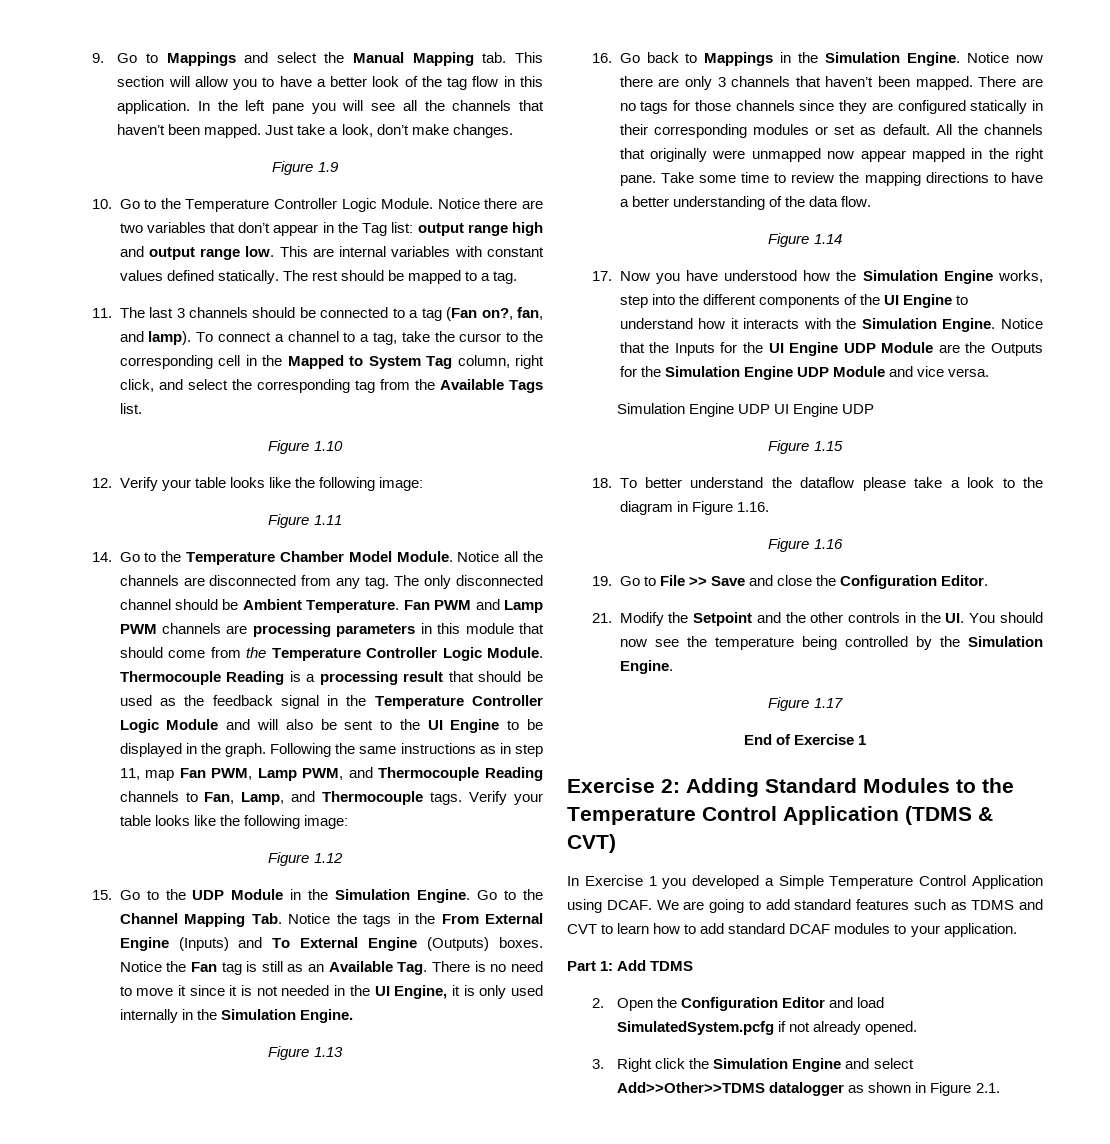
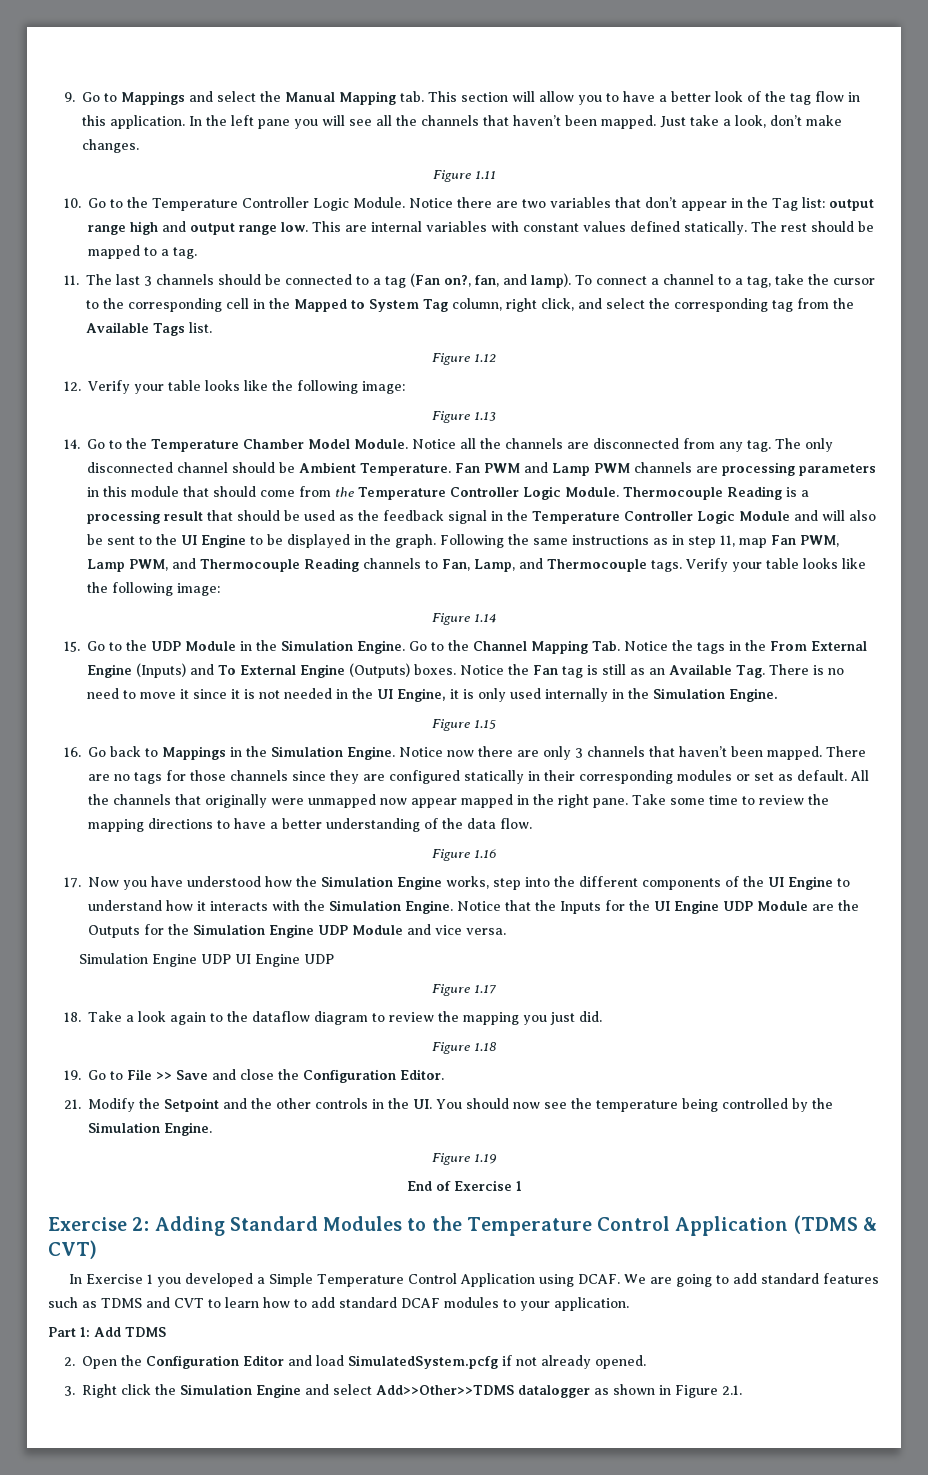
[317,162,339,172] 1.9 -> [474,171,496,179] 1.11
[313,441,343,451] 1.10 -> [474,354,496,362] 1.12
[313,515,342,525] 1.11 -> [474,412,496,421] 1.13
[313,853,343,863] 1.12 -> [474,613,496,623] 1.14
[313,1047,343,1057] 1.13 -> [474,720,496,729] 1.15
[813,234,842,244] 1.14 -> [474,849,496,858] 1.16
[813,441,843,451] 1.15 -> [474,985,497,994] 1.17
[619,477,1043,491] [619,501,769,515] [768,538,843,552] To better understand the dataflow please take a look to the diagram in Figure 1.16. // Figure 1.16 -> [87,1011,602,1025] [432,1042,496,1054] Take a look again to the dataflow diagram to review the mapping you just did. // Figure 1.18
[813,698,843,708] 1.17 -> [474,1154,497,1164] 1.19

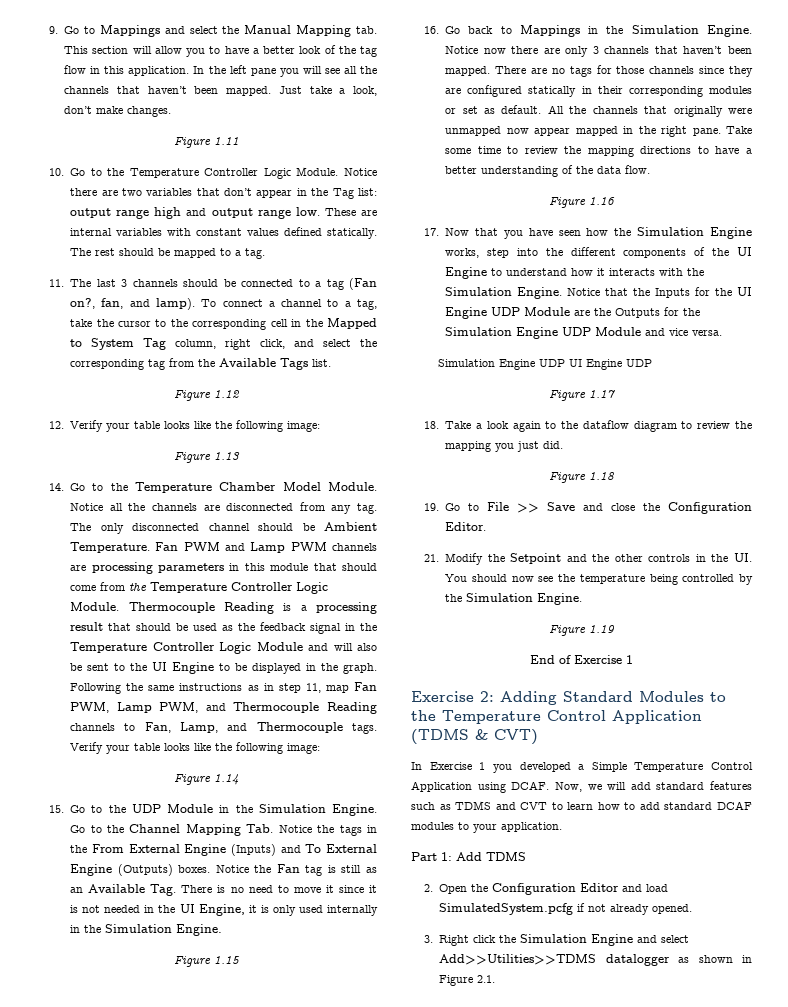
[311,221,341,232] This -> [324,208,356,216] These
(119, 882) none -> [475,228,499,236] that
[186,876,261,887] understood -> [558,230,581,236] seen
[624,1274,730,1287] We are going to -> [554,782,627,792] Now, we will
[375,1385,514,1395] Add>>Other>>TDMS -> [439,954,597,965] Add>>Utilities>>TDMS

